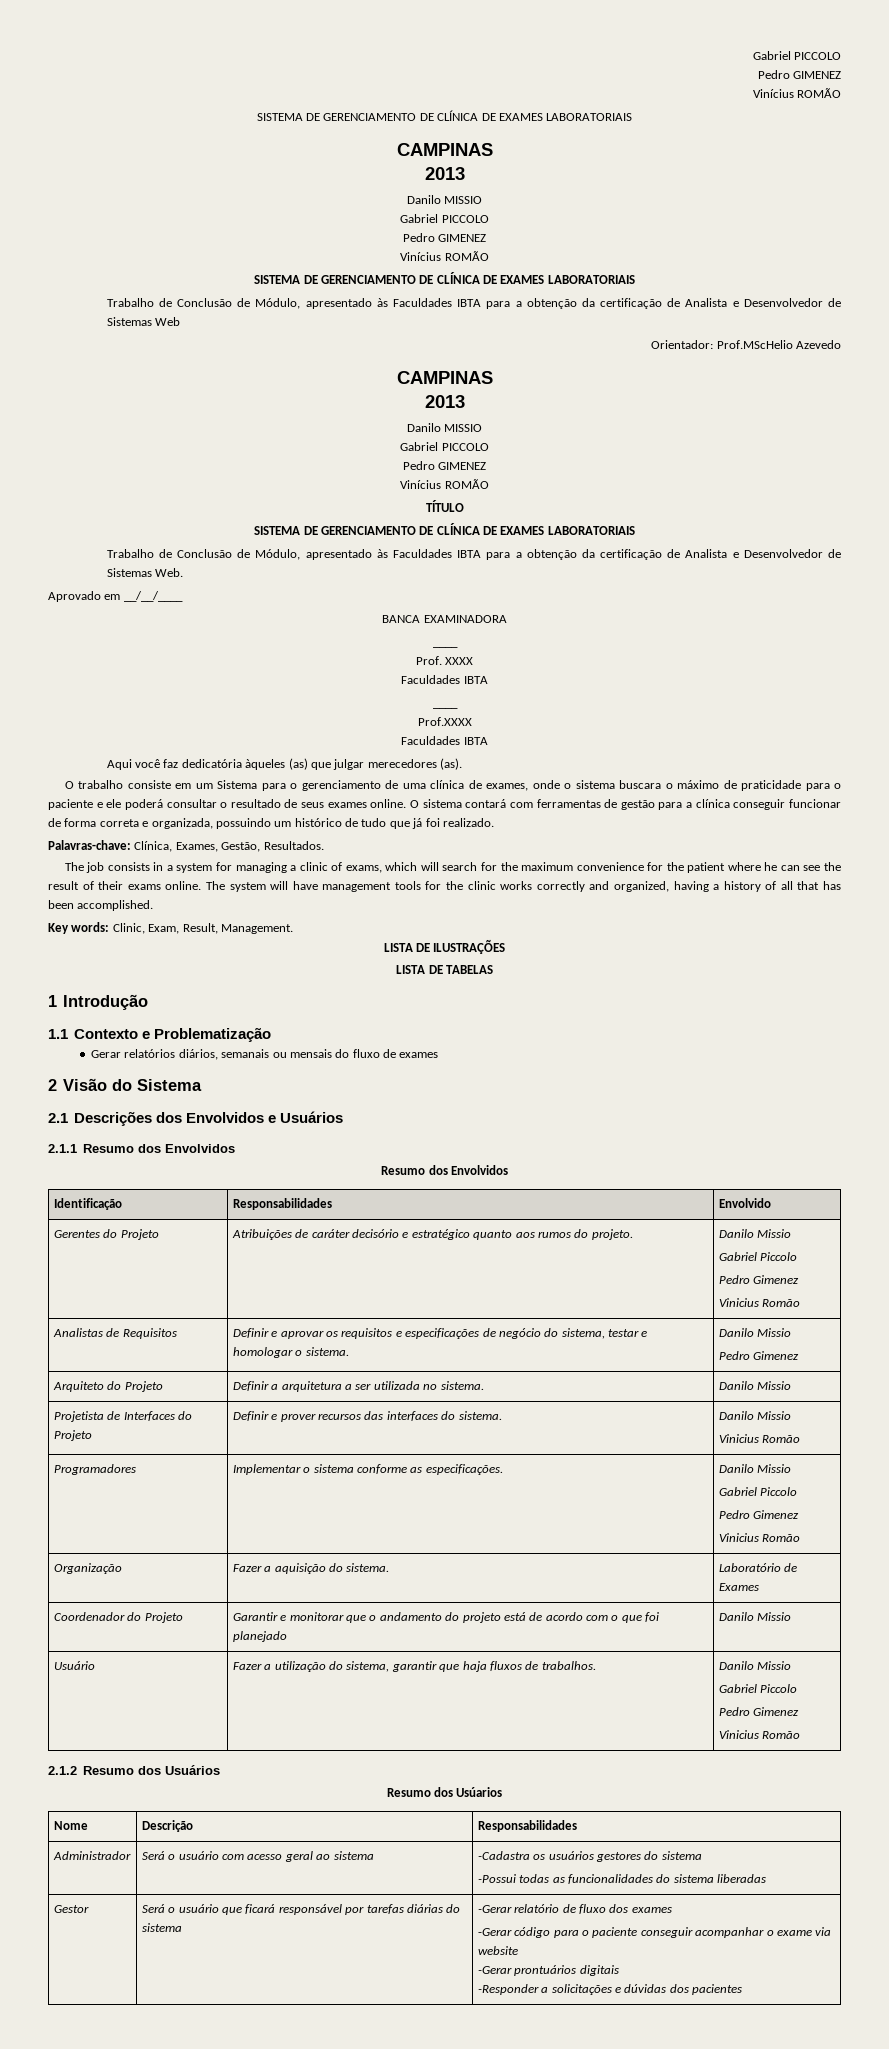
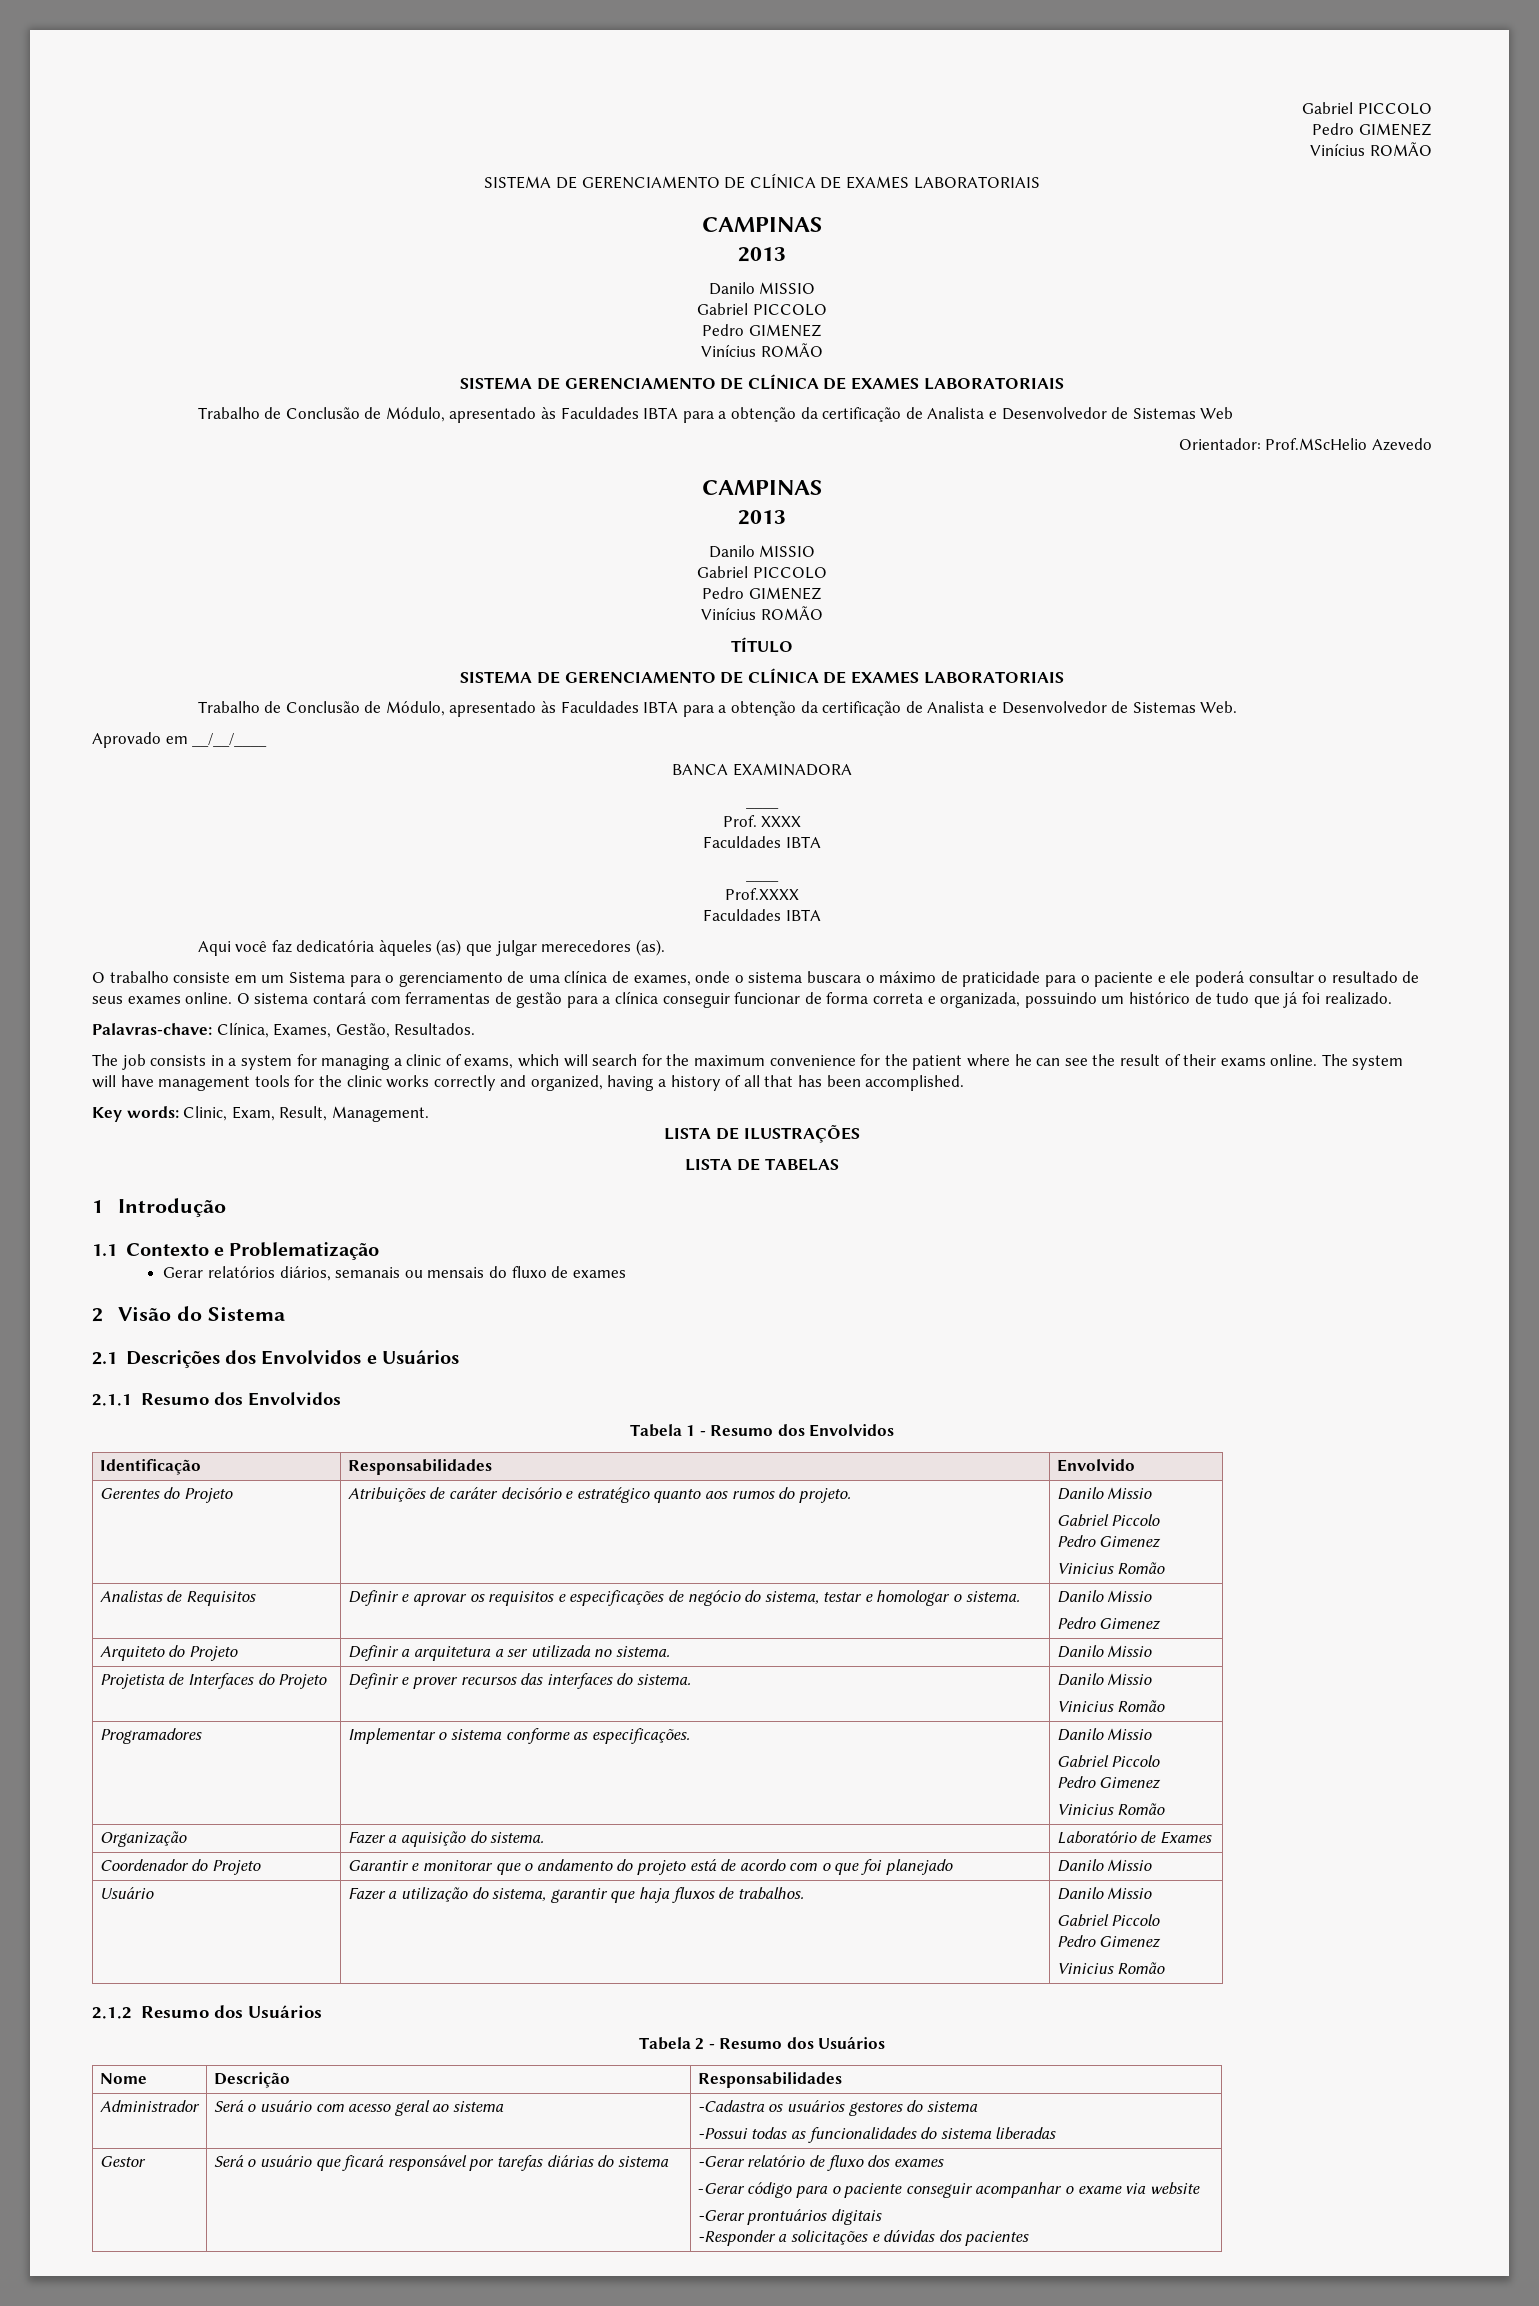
(236, 1148) none -> [629,1424,706,1437] Tabela 1 -
[386,1787,503,1797] Resumo dos Usúarios -> [638,2036,886,2050] Tabela 2 - Resumo dos Usuários

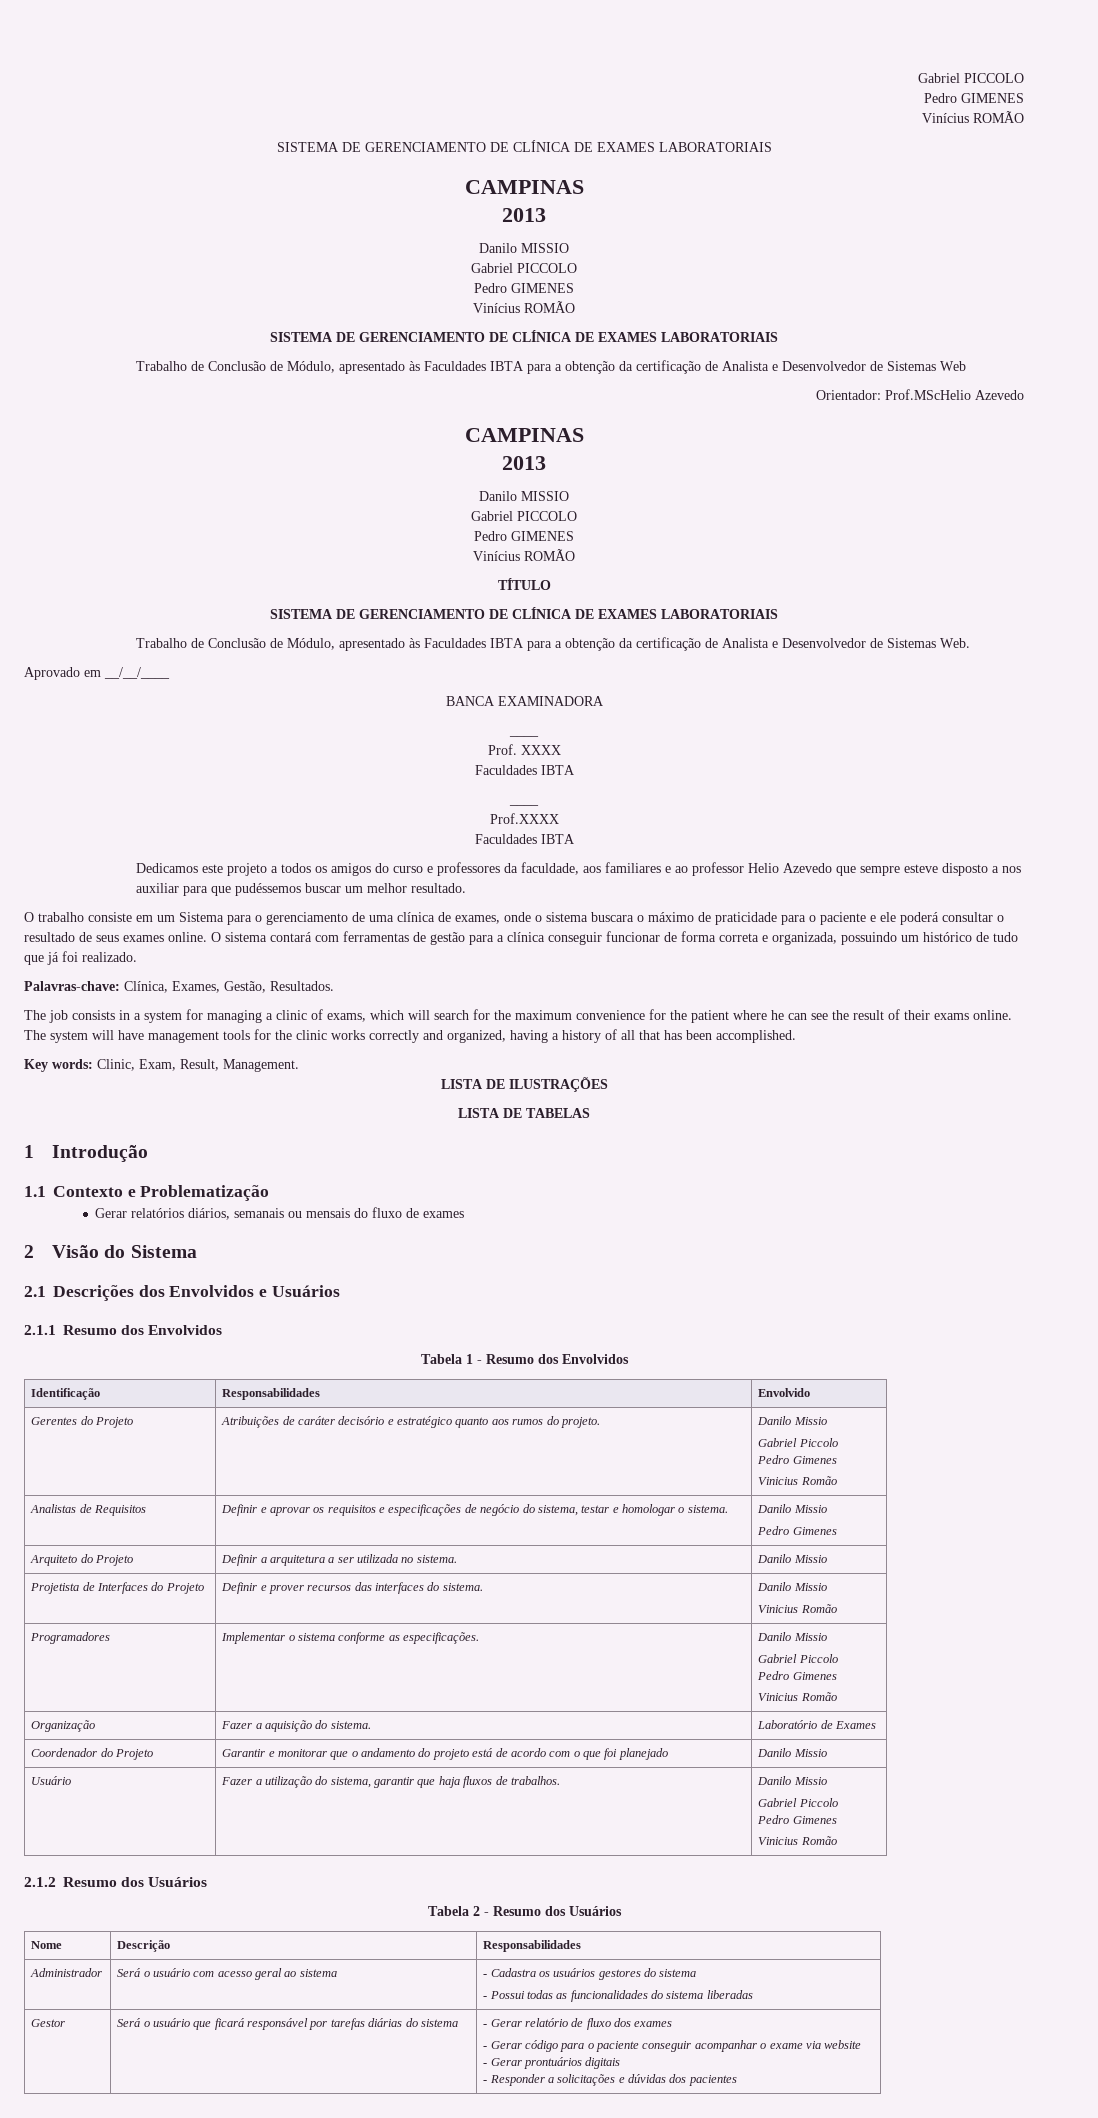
[1302,102,1432,115] [1312,123,1432,136] Gabriel PICCOLO // Pedro GIMENEZ -> [918,73,1024,83] [924,93,1024,103] Gabriel PICCOLO // Pedro GIMENES
[748,324,822,337] GIMENEZ -> [511,283,574,293] GIMENES
[748,587,822,600] GIMENEZ -> [511,531,574,541] GIMENES
[197,939,665,956] Aqui você faz dedicatória àqueles (as) que julgar merecedores (as). -> [135,862,1021,876] [135,883,466,896] Dedicamos este projeto a todos os amigos do curso e professores da faculdade, aos familiares e ao professor Helio Azevedo que sempre esteve disposto a nos auxiliar para que pudéssemos buscar um melhor resultado.
[1099,1536,1162,1548] Gimenez -> [792,1456,837,1464] Gimenes
[1099,1618,1162,1630] Gimenez -> [792,1527,837,1535] Gimenes
[1099,1777,1162,1789] Gimenez -> [792,1672,837,1680] Gimenes
[1099,1936,1162,1948] Gimenez -> [792,1816,837,1824] Gimenes
[697,2100,765,2112] -Cadastra -> [483,1968,536,1977] - Cadastra
[697,2128,748,2139] -Possui -> [483,1991,525,1999] - Possui
[697,2156,745,2167] -Gerar -> [483,2019,522,2027] - Gerar
[697,2183,745,2194] -Gerar -> [483,2041,522,2049] - Gerar
[697,2210,745,2221] -Gerar -> [483,2058,522,2066] - Gerar
[697,2230,776,2246] -Responder -> [483,2074,545,2086] - Responder

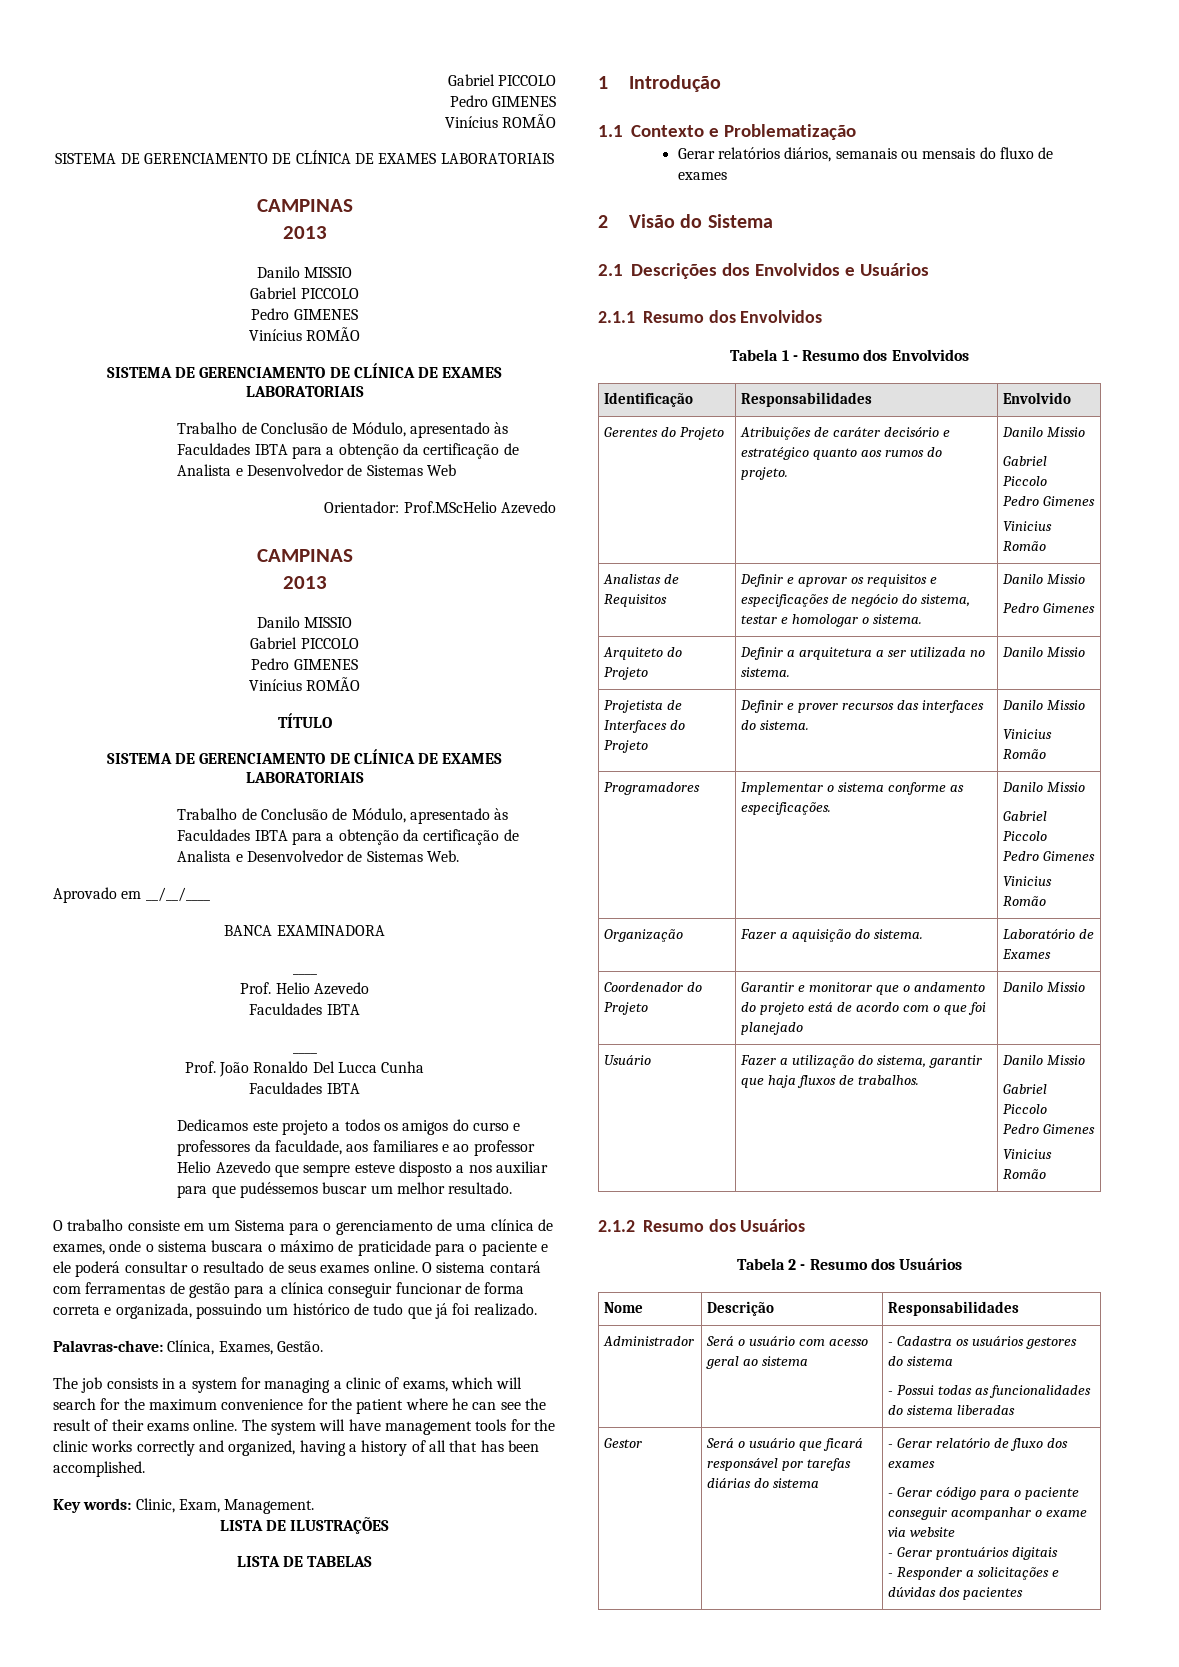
[520,745,561,755] XXXX -> [275,982,369,995] Helio Azevedo
[489,813,559,824] Prof.XXXX -> [184,1061,425,1077] Prof. João Ronaldo Del Lucca Cunha
[224,981,334,993] Gestão, Resultados. -> [276,1341,323,1352] Gestão.
[180,1059,219,1071] Result, -> (220, 1506) none

